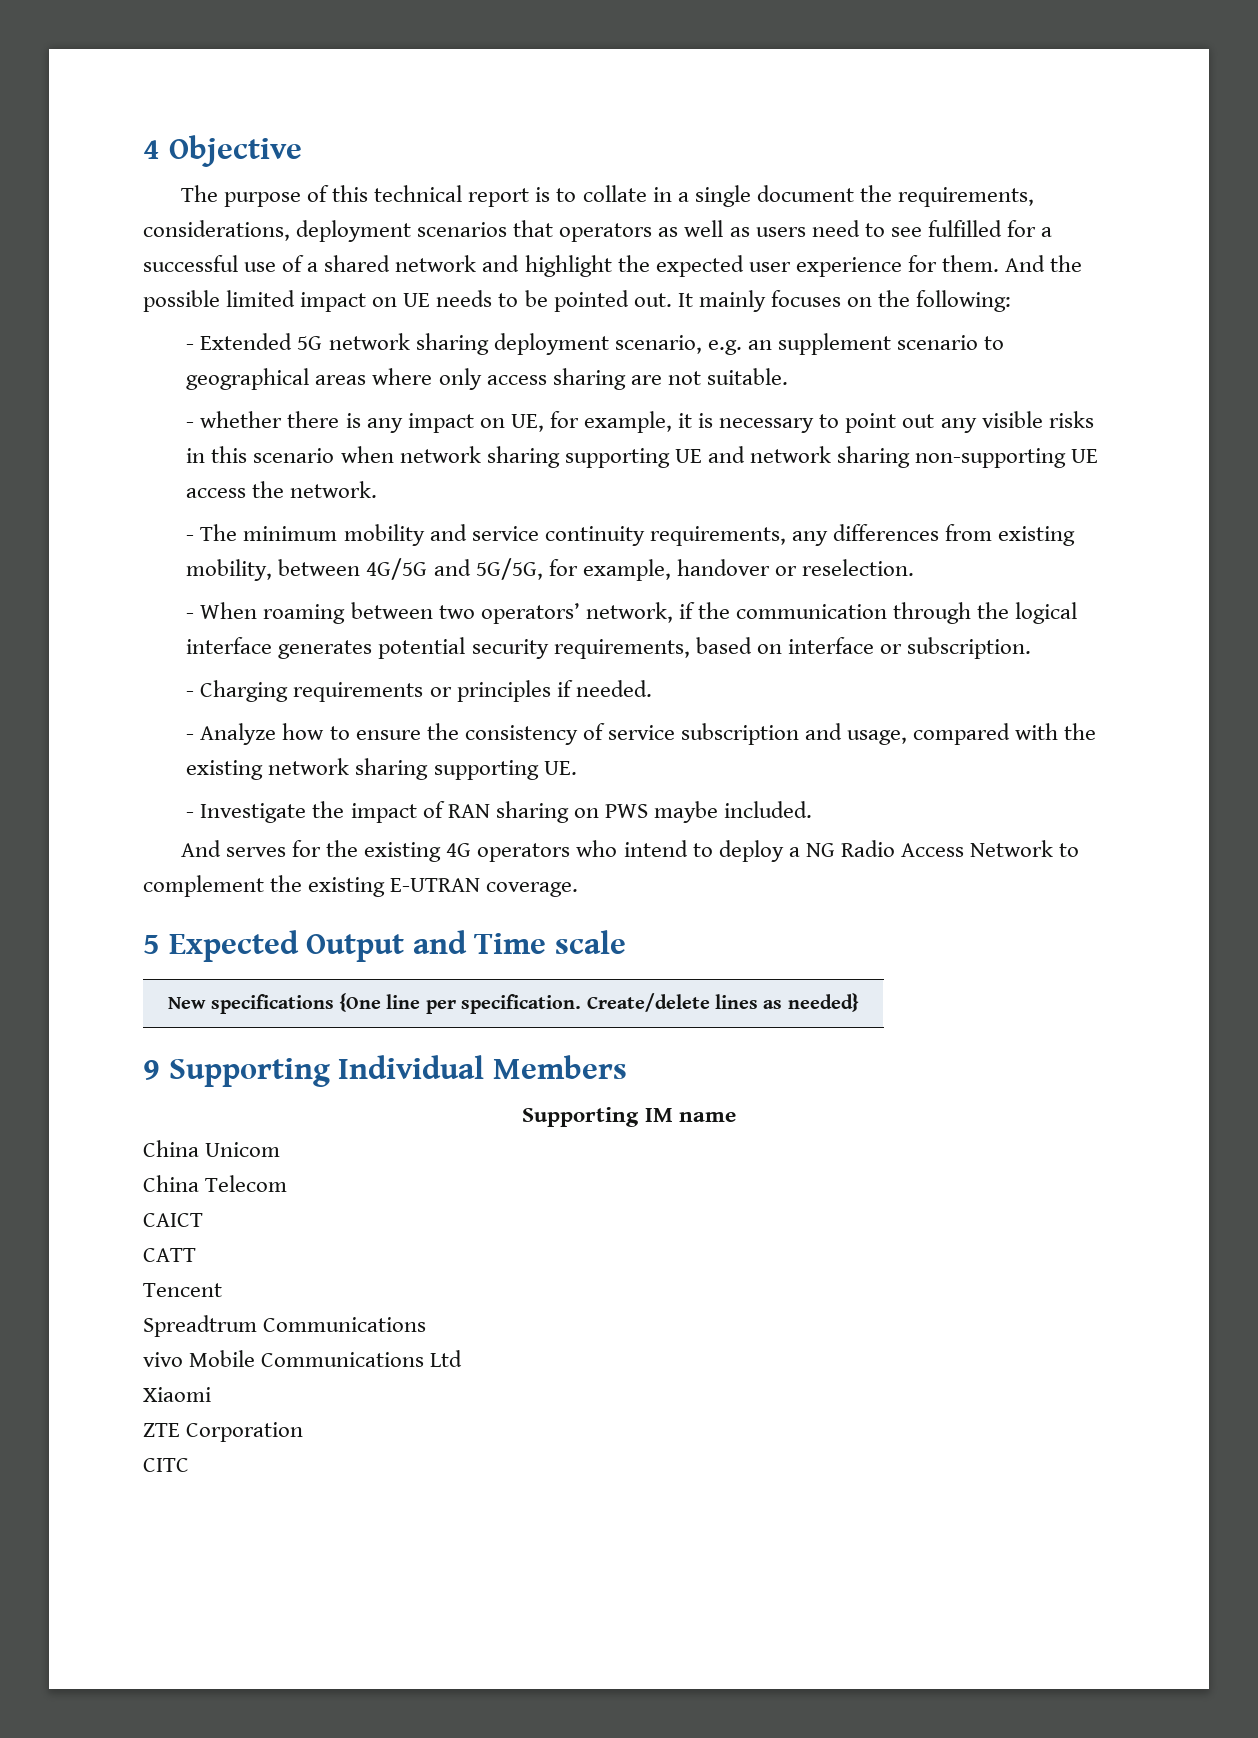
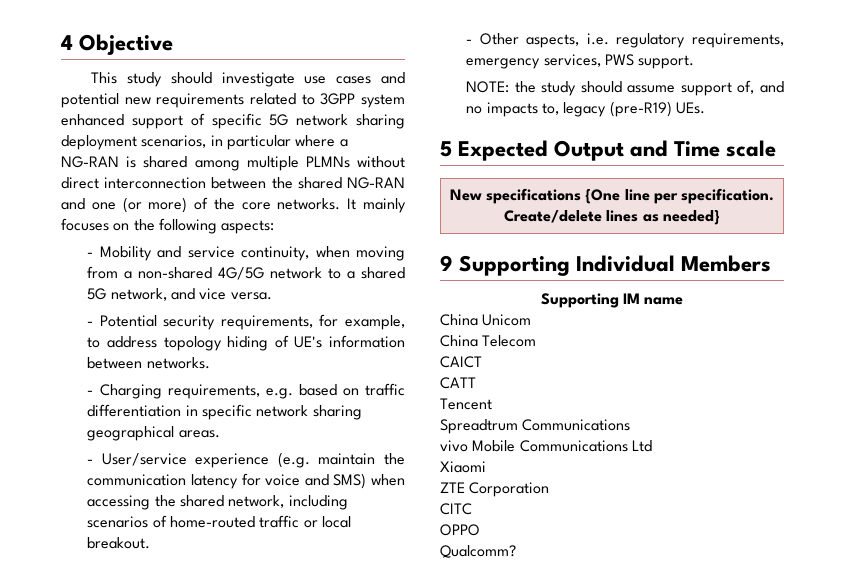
[180,185,1035,207] [143,220,1053,242] [143,255,1083,277] [143,290,672,312] The purpose of this technical report is to collate in a single document the requirements, considerations, deployment scenarios that operators as well as users need to see fulfilled for a successful use of a shared network and highlight the expected user experience for them. And the possible limited impact on UE needs to be pointed out. -> [91,72,406,87] [61,93,405,108] [61,113,405,129] [61,135,348,150] [61,156,405,171] [61,177,405,189] [61,197,341,213] This study should investigate use cases and potential new requirements related to 3GPP system enhanced support of specific 5G network sharing deployment scenarios, in particular where a NG-RAN is shared among multiple PLMNs without direct interconnection between the shared NG-RAN and one (or more) of the core networks.
[916,290,1012,312] [186,333,1005,355] [186,368,788,390] [186,411,1094,433] [186,446,1099,468] [186,481,378,498] [186,524,1076,546] [186,558,914,581] [186,602,1078,624] [186,637,1031,659] [186,680,652,702] [186,723,1097,745] [186,758,577,780] [186,801,813,823] [180,840,1080,862] [143,875,579,897] following: // - Extended 5G network sharing deployment scenario, e.g. an supplement scenario to geographical areas where only access sharing are not suitable. // - whether there is any impact on UE, for example, it is necessary to point out any visible risks in this scenario when network sharing supporting UE and network sharing non-supporting UE access the network. // - The minimum mobility and service continuity requirements, any differences from existing mobility, between 4G/5G and 5G/5G, for example, handover or reselection. // - When roaming between two operators’ network, if the communication through the logical interface generates potential security requirements, based on interface or subscription. // - Charging requirements or principles if needed. // - Analyze how to ensure the consistency of service subscription and usage, compared with the existing network sharing supporting UE. // - Investigate the impact of RAN sharing on PWS maybe included. // And serves for the existing 4G operators who intend to deploy a NG Radio Access Network to complement the existing E-UTRAN coverage. -> [158,218,275,234] [87,246,406,261] [87,266,405,280] [87,288,272,301] [87,314,406,330] [87,335,405,351] [87,357,210,369] [87,383,406,399] [87,404,362,420] [87,426,220,441] [87,452,406,468] [87,473,405,489] [87,495,348,510] [87,515,352,528] [87,537,151,549] [466,33,784,48] [466,54,695,69] [466,80,784,96] [466,101,706,117] following aspects: // - Mobility and service continuity, when moving from a non-shared 4G/5G network to a shared 5G network, and vice versa. // - Potential security requirements, for example, to address topology hiding of UE's information between networks. // - Charging requirements, e.g. based on traffic differentiation in specific network sharing geographical areas. // - User/service experience (e.g. maintain the communication latency for voice and SMS) when accessing the shared network, including scenarios of home-routed traffic or local breakout. // - Other aspects, i.e. regulatory requirements, emergency services, PWS support. // NOTE: the study should assume support of, and no impacts to, legacy (pre-R19) UEs.
(189, 1465) none -> [440,524,480,536] [440,545,516,558] // OPPO // Qualcomm?

